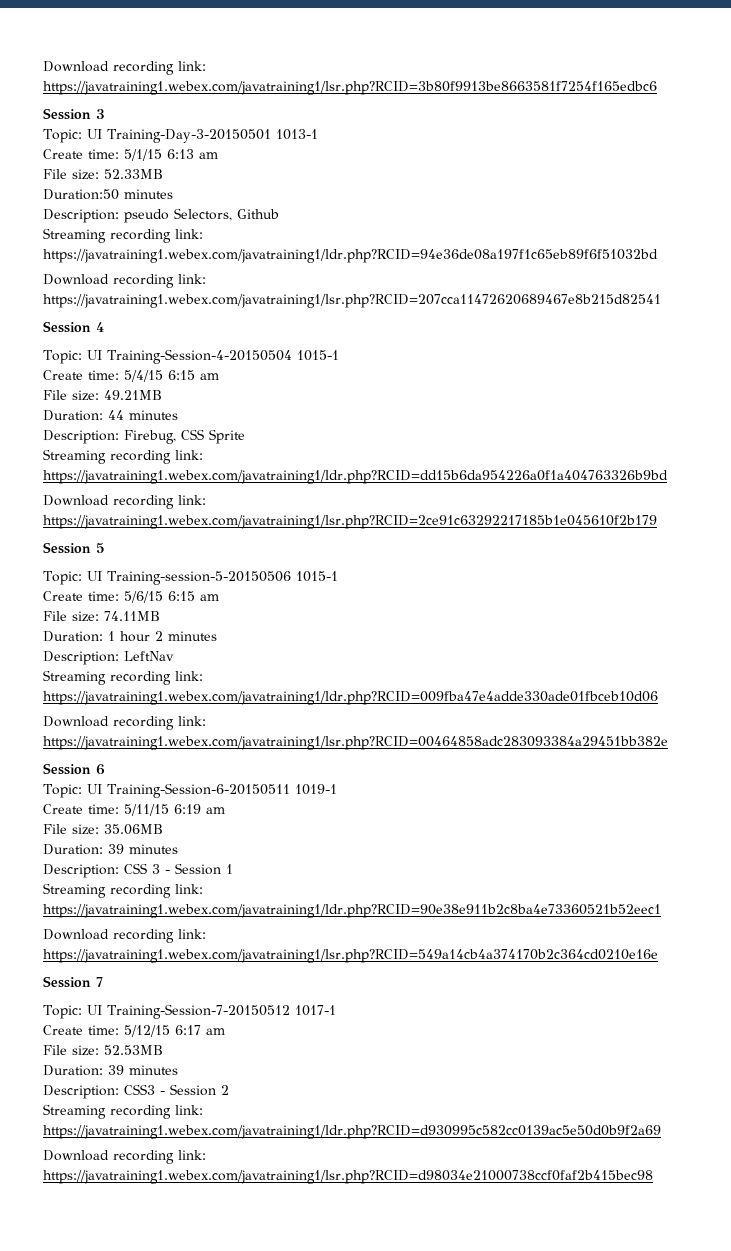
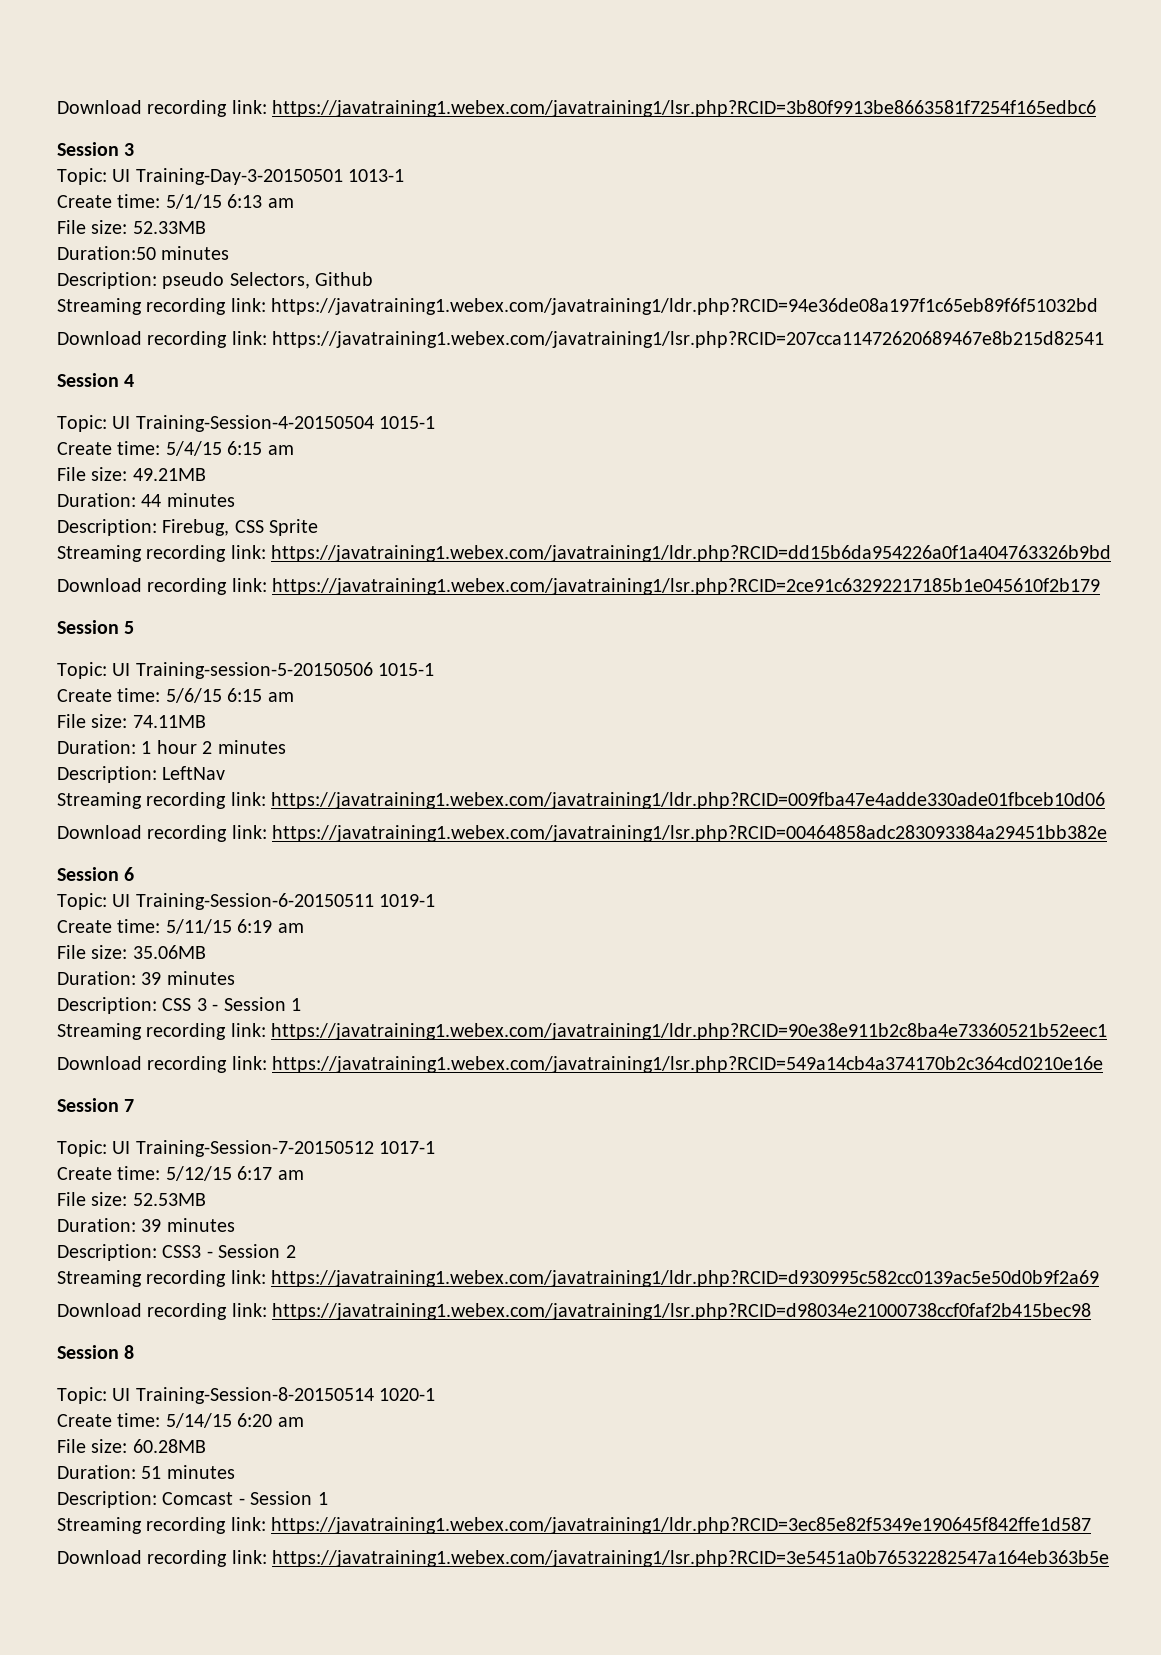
(653, 1177) none -> [57,1345,135,1359] [57,1387,436,1404] [57,1413,304,1428] [57,1439,206,1453] [57,1465,235,1479] [57,1491,328,1508] [57,1517,1092,1534] [57,1550,1110,1567] // Session 8 // Topic: UI Training-Session-8-20150514 1020-1 // Create time: 5/14/15 6:20 am // File size: 60.28MB // Duration: 51 minutes // Description: Comcast - Session 1 // Streaming recording link: https://javatraining1.webex.com/javatraining1/ldr.php?RCID=3ec85e82f5349e190645f842ffe1d587 // Download recording link: https://javatraining1.webex.com/javatraining1/lsr.php?RCID=3e5451a0b76532282547a164eb363b5e

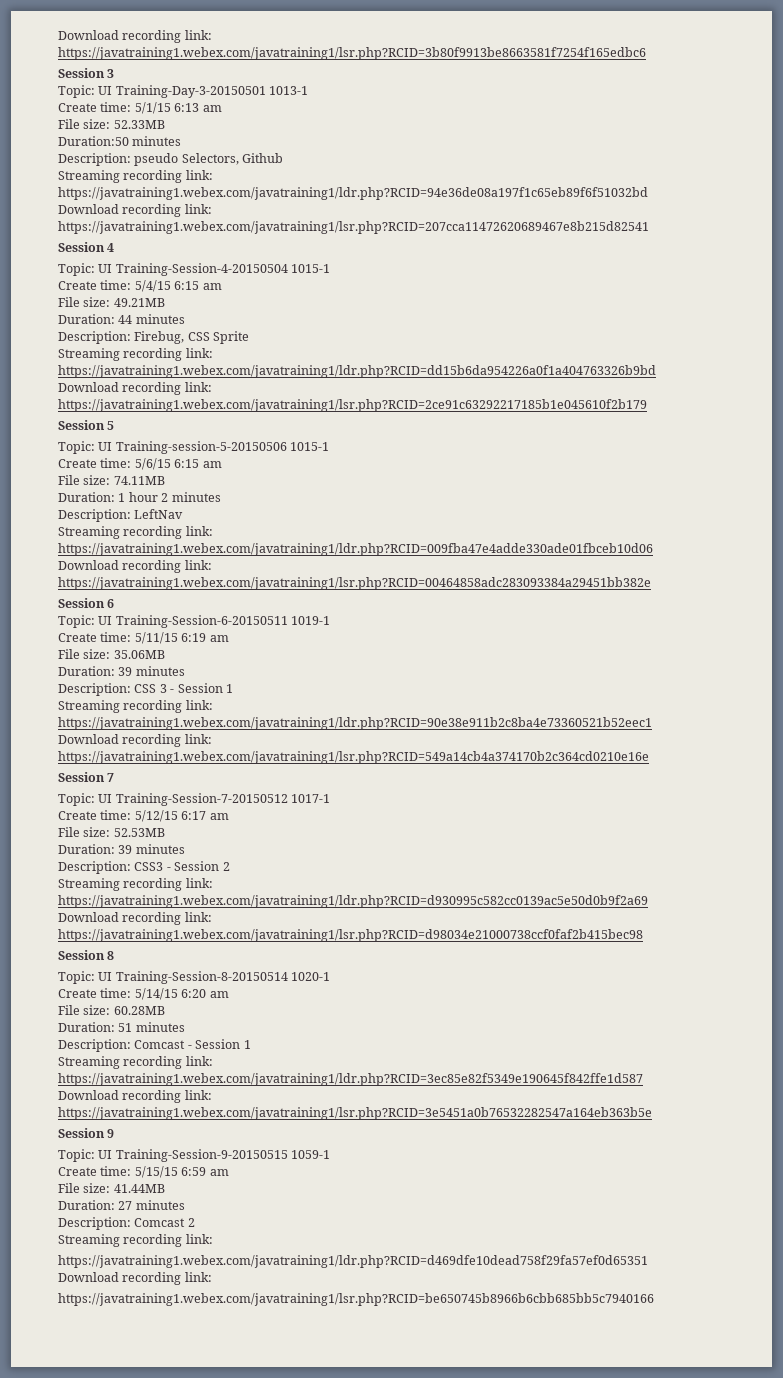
(1110, 1558) none -> [58,1128,115,1138] [58,1149,331,1162] [58,1166,229,1178] [58,1183,165,1193] [58,1200,185,1210] [58,1217,195,1230] [58,1234,213,1247] [58,1255,648,1268] [58,1272,212,1285] [58,1293,654,1306] // Session 9 // Topic: UI Training-Session-9-20150515 1059-1 // Create time: 5/15/15 6:59 am // File size: 41.44MB // Duration: 27 minutes // Description: Comcast 2 // Streaming recording link: // https://javatraining1.webex.com/javatraining1/ldr.php?RCID=d469dfe10dead758f29fa57ef0d65351 // Download recording link: // https://javatraining1.webex.com/javatraining1/lsr.php?RCID=be650745b8966b6cbb685bb5c7940166

